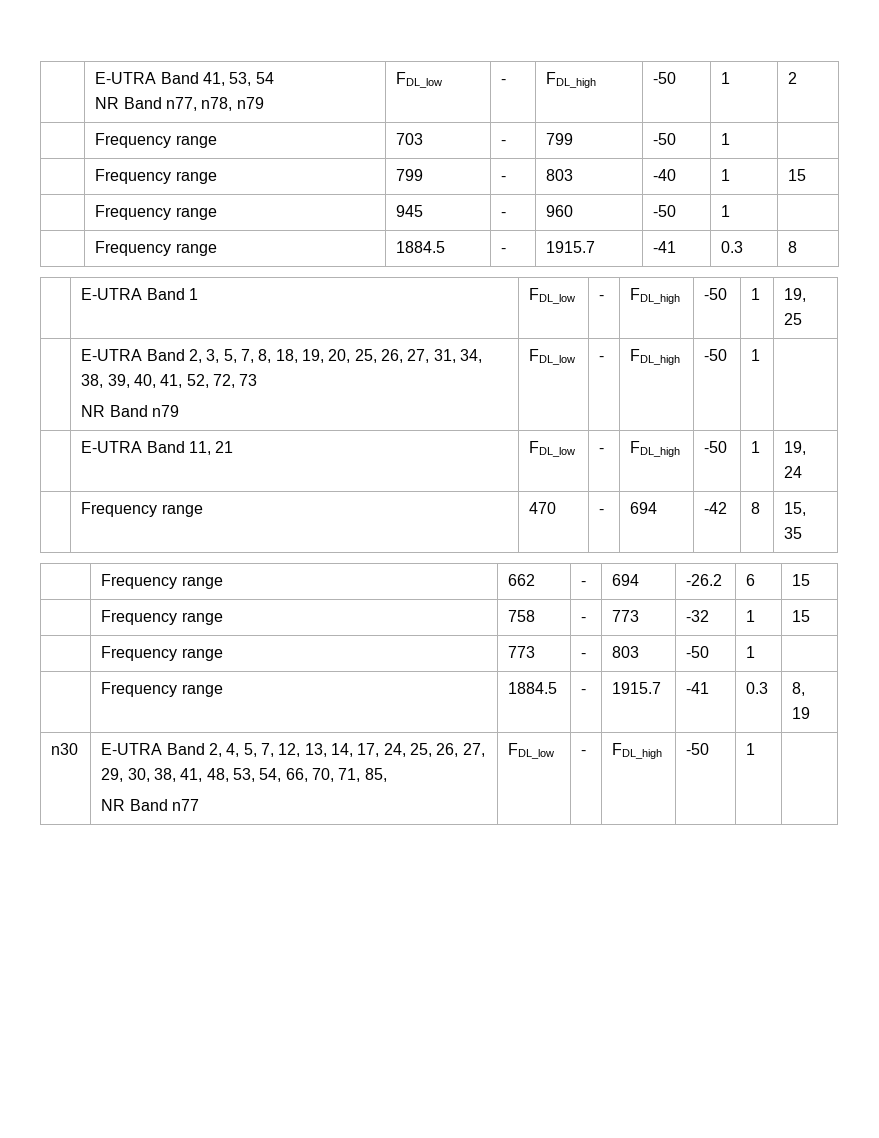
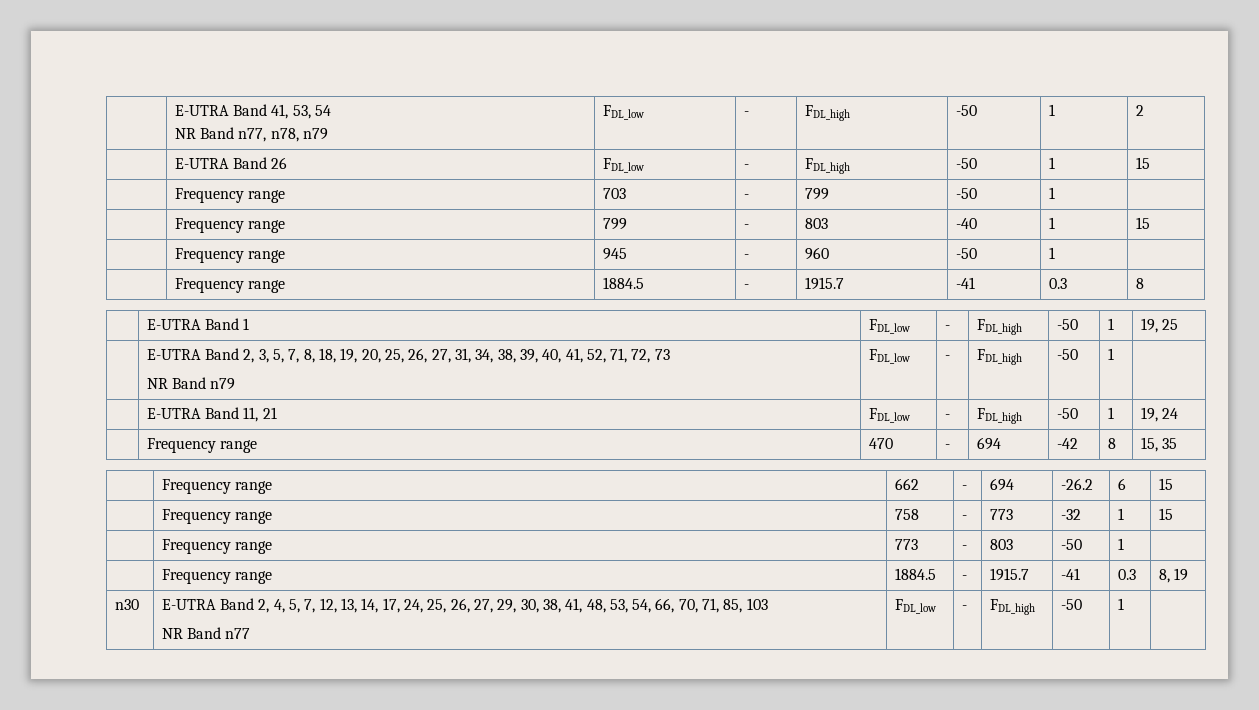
(798, 78) none -> [174,157,288,169] [602,158,644,173] [743,164,749,169] [804,158,850,174] [955,158,977,169] [1048,157,1055,169] [1135,157,1150,169] // | E-UTRA Band 26 | FDL_low | - | FDL_high | -50 | 1 | 15
(209, 381) none -> [610,348,628,363] 71,
(387, 775) none -> [746,598,768,610] 103

